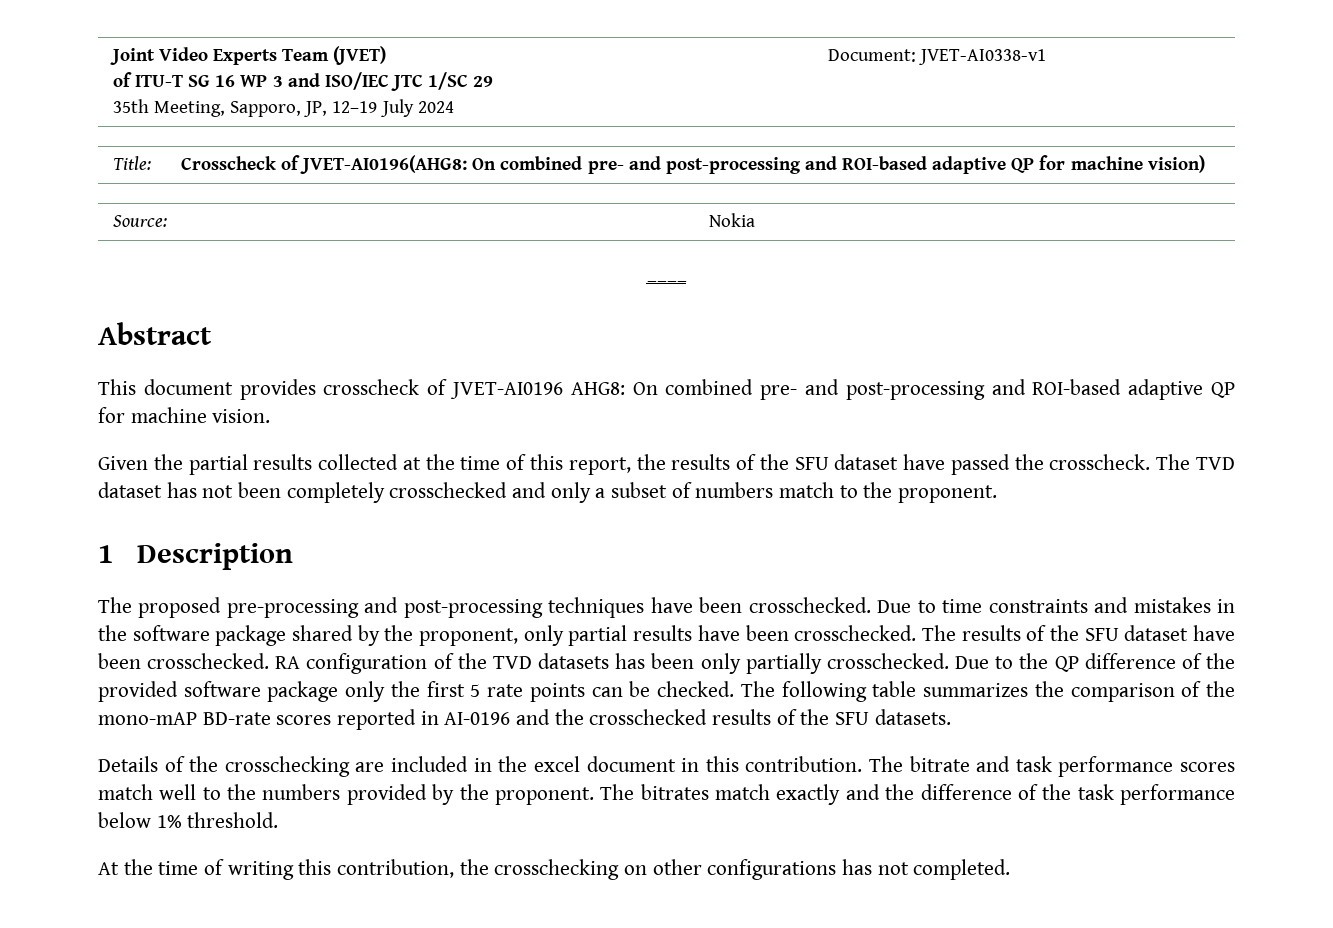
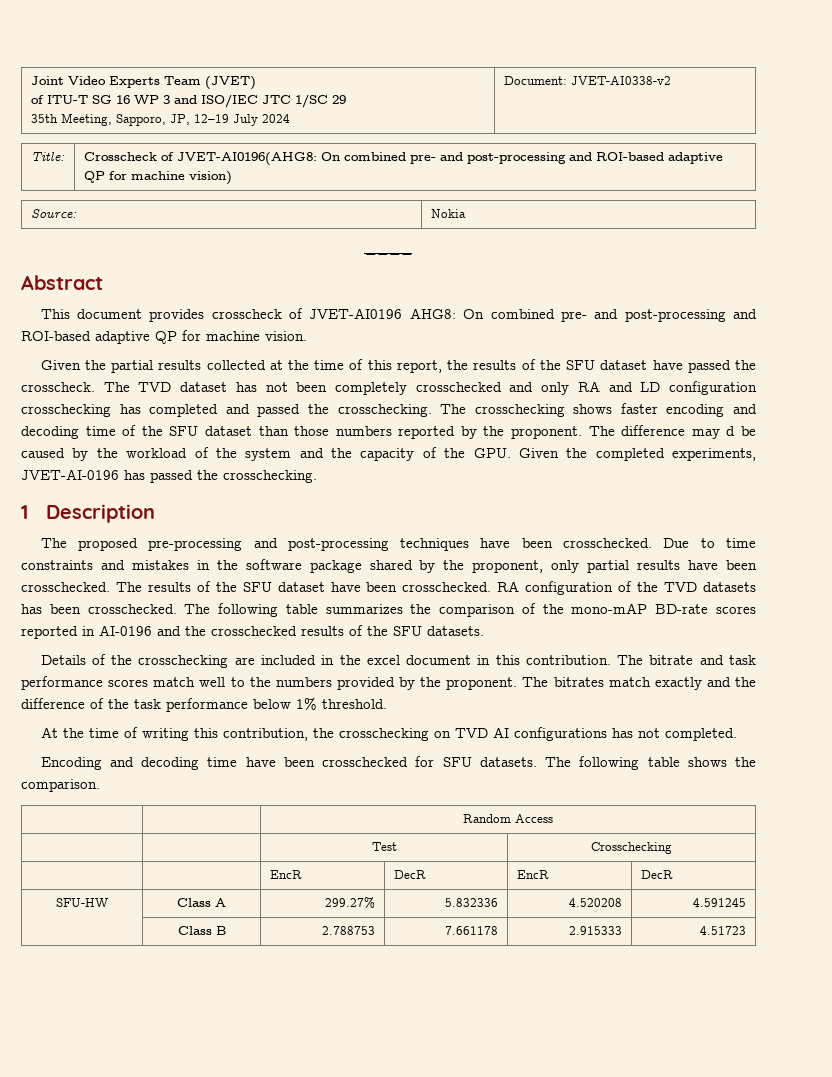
[918,49,1046,65] JVET-AI0338-v1 -> [570,76,671,85] JVET-AI0338-v2
[595,482,998,503] a subset of numbers match to the proponent. -> [577,381,757,395] [21,403,758,417] [21,425,757,439] [21,447,756,461] [21,469,317,483] RA and LD configuration crosschecking has completed and passed the crosschecking. The crosschecking shows faster encoding and decoding time of the SFU dataset than those numbers reported by the proponent. The difference may d be caused by the workload of the system and the capacity of the GPU. Given the completed experiments, JVET-AI-0196 has passed the crosschecking.
[700,653,1235,674] [98,681,735,702] only partially crosschecked. Due to the QP difference of the provided software package only the first 5 rate points can be checked. -> [87,604,177,614] crosschecked.
[652,859,702,875] other -> [454,727,509,738] TVD AI
(1011, 869) none -> [40,756,757,770] [21,779,100,792] [463,814,553,823] [371,842,397,851] [591,842,672,854] [269,870,302,879] [393,870,426,879] [516,870,549,879] [640,870,673,879] [56,898,108,907] [177,898,226,907] [325,897,376,909] [445,898,499,907] [569,898,623,907] [693,898,747,907] [177,926,226,935] [322,926,376,935] [445,926,499,935] [569,926,623,935] [700,926,747,935] // Encoding and decoding time have been crosschecked for SFU datasets. The following table shows the comparison. // | | Random Access // | | Test | Crosschecking // | | EncR | DecR | EncR | DecR // SFU-HW | Class A | 299.27% | 5.832336 | 4.520208 | 4.591245 // | Class B | 2.788753 | 7.661178 | 2.915333 | 4.51723

